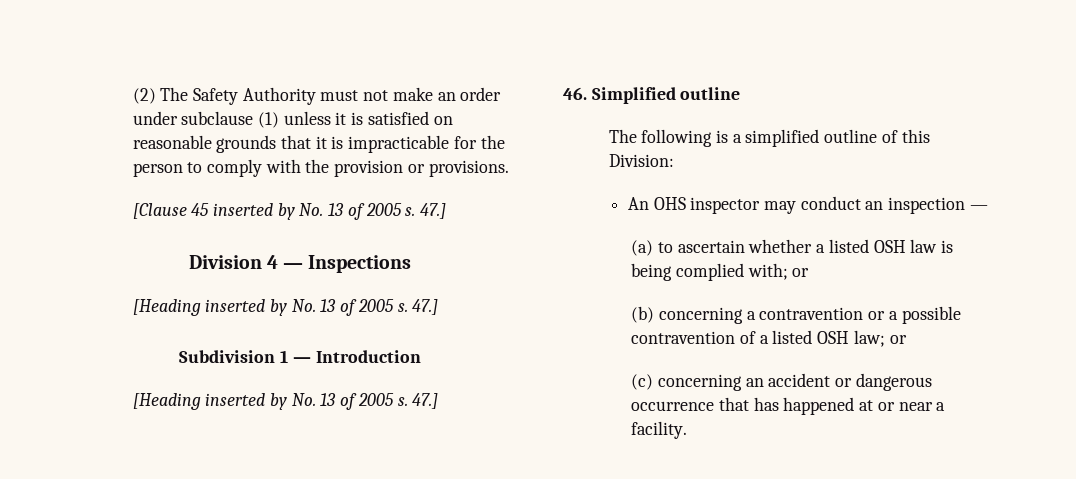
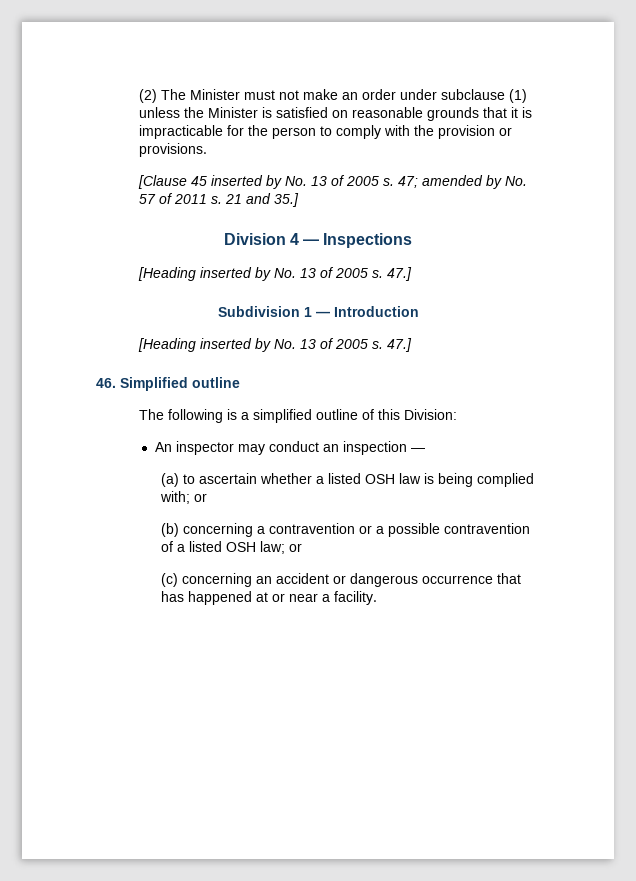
[192,87,316,105] Safety Authority -> [190,89,241,100] Minister
[335,112,347,125] it -> [184,107,259,118] the Minister
[420,203,447,219] 47.] -> [398,175,528,189] [139,193,300,207] 47; amended by No. 57 of 2011 s. 21 and 35.]
[653,197,686,210] OHS -> (172, 447) none

